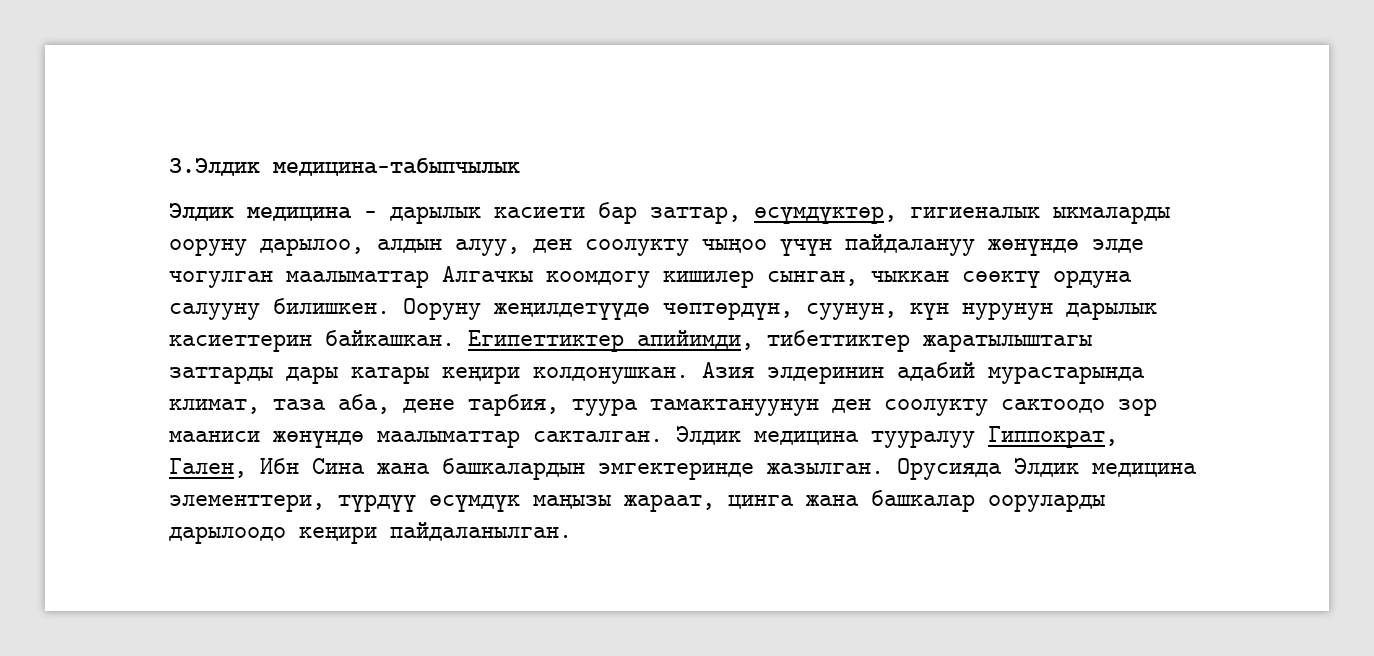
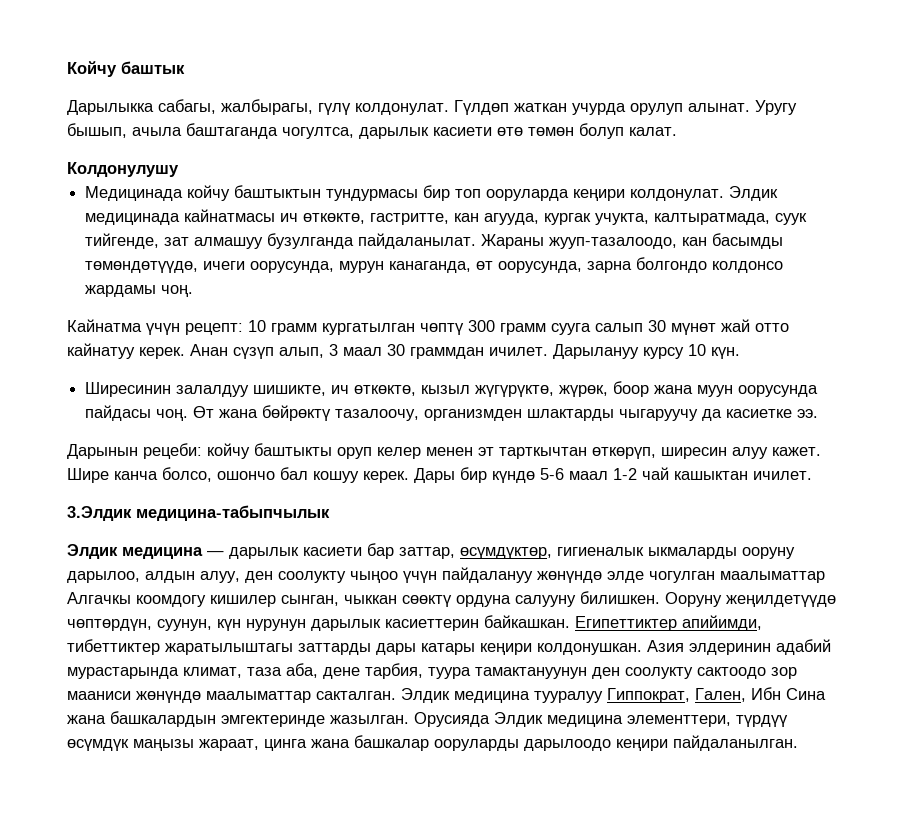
(169, 167) none -> [67,61,185,77] [67,99,797,115] [67,123,677,139] [67,162,179,177] [85,185,779,201] [85,209,808,225] [85,233,784,249] [85,257,784,273] [85,285,194,297] [67,319,789,335] [67,343,740,359] [85,381,819,397] [85,405,819,421] [67,443,821,459] [67,467,812,483] Койчу баштык // Дарылыкка сабагы, жалбырагы, гүлү колдонулат. Гүлдөп жаткан учурда орулуп алынат. Уругу бышып, ачыла баштаганда чогултса, дарылык касиети өтө төмөн болуп калат. // Колдонулушу // Медицинада койчу баштыктын тундурмасы бир топ ооруларда кеңири колдонулат. Элдик медицинада кайнатмасы ич өткөктө, гастритте, кан агууда, кургак учукта, калтыратмада, суук тийгенде, зат алмашуу бузулганда пайдаланылат. Жараны жууп-тазалоодо, кан басымды төмөндөтүүдө, ичеги оорусунда, мурун канаганда, өт оорусунда, зарна болгондо колдонсо жардамы чоң. // Кайнатма үчүн рецепт: 10 грамм кургатылган чөптү 300 грамм сууга салып 30 мүнөт жай отто кайнатуу керек. Анан сүзүп алып, 3 маал 30 граммдан ичилет. Дарылануу курсу 10 күн. // Ширесинин залалдуу шишикте, ич өткөктө, кызыл жүгүрүктө, жүрөк, боор жана муун оорусунда пайдасы чоң. Өт жана бөйрөктү тазалоочу, организмден шлактарды чыгаруучу да касиетке ээ. // Дарынын рецеби: койчу баштыкты оруп келер менен эт тарткычтан өткөрүп, ширесин алуу кажет. Шире канча болсо, ошончо бал кошуу керек. Дары бир күндө 5-6 маал 1-2 чай кашыктан ичилет. //

